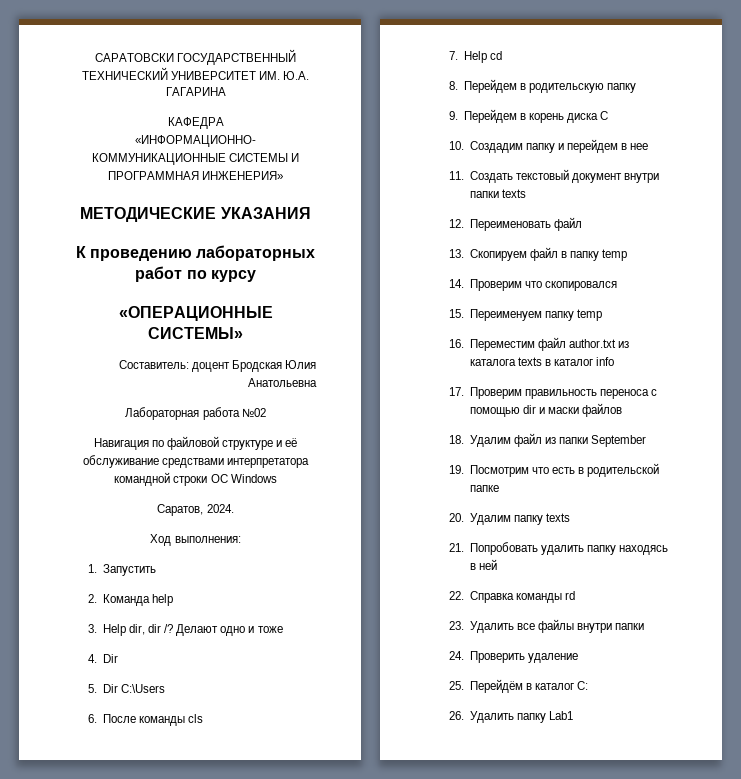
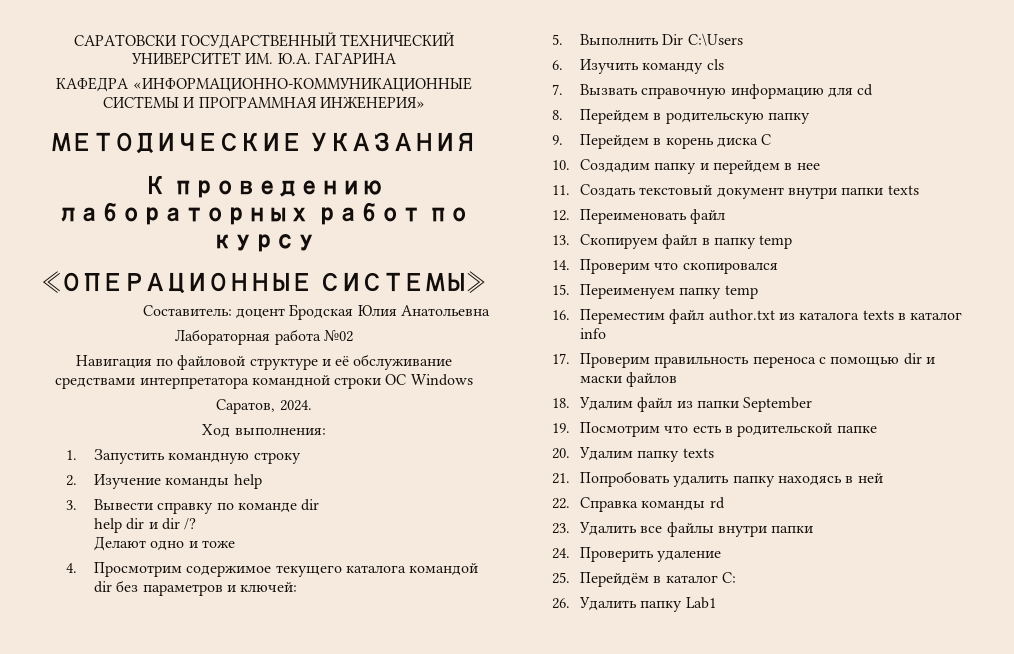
(156, 570) none -> [168,452,301,464] командную строку
[102,594,150,606] Команда -> [93,474,230,489] Изучение команды
[102,624,145,636] Help dir, -> [93,499,320,514] [93,518,158,533] Вывести справку по команде dir // help dir и
(174, 628) none -> (197, 524) //
[102,654,118,663] Dir -> [93,562,479,577] [93,580,298,596] Просмотрим содержимое текущего каталога командой dir без параметров и ключей:
(98, 688) none -> [579,34,659,45] Выполнить
[102,714,185,726] После команды -> [579,59,704,74] Изучить команду
[463,51,487,63] Help -> [579,84,853,99] Вызвать справочную информацию для

